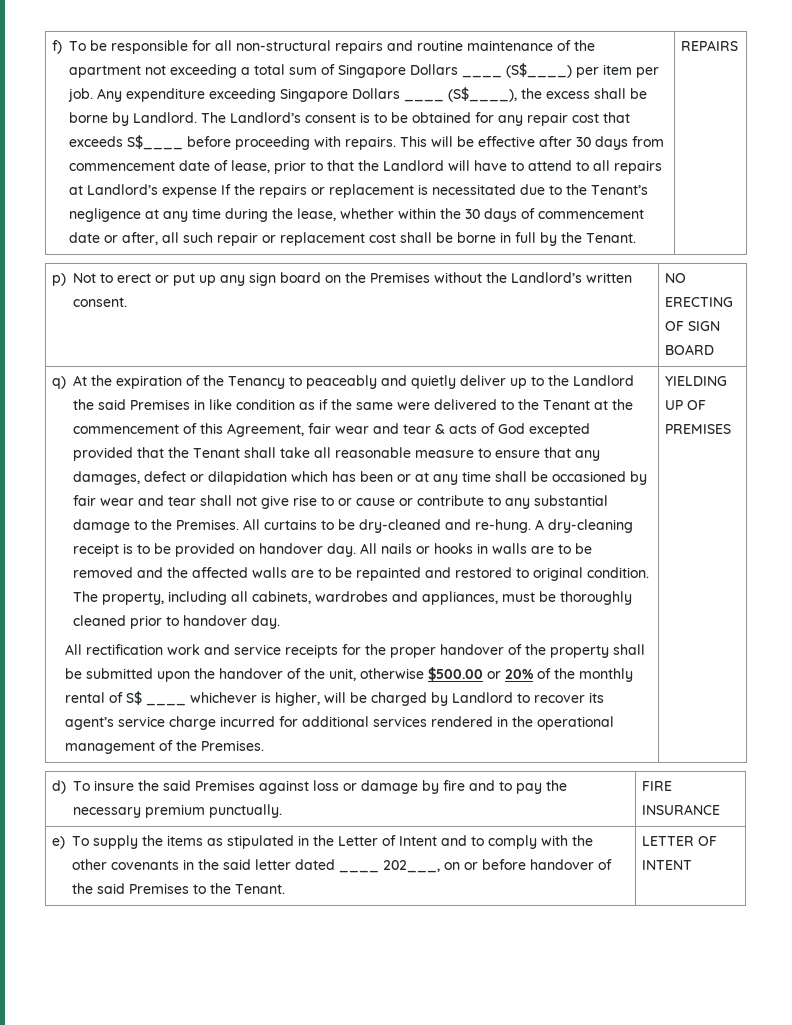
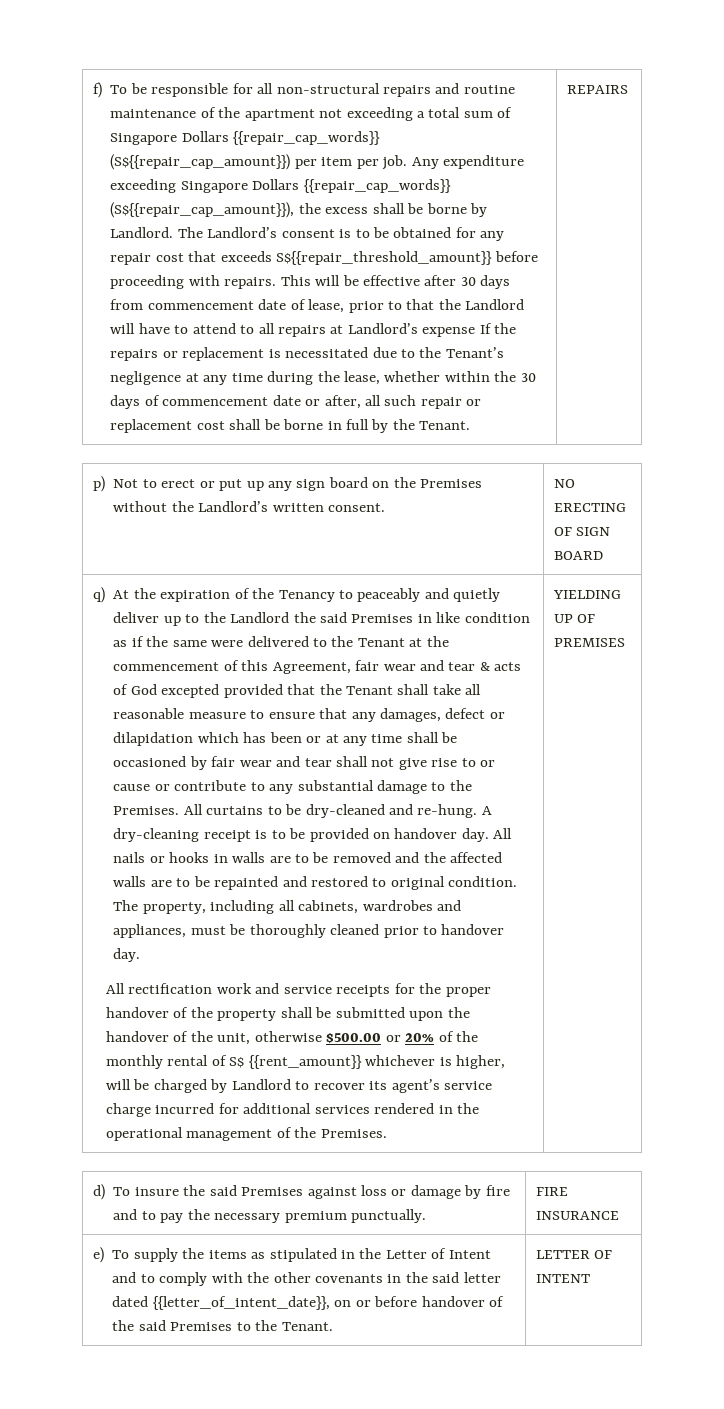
[461,63,572,78] ____ (S$____) -> [233,131,381,145] [110,154,291,170] {{repair_cap_words}} (S${{repair_cap_amount}})
[403,87,517,102] ____ (S$____), -> [303,179,451,193] [110,202,295,218] {{repair_cap_words}} (S${{repair_cap_amount}}),
[126,135,183,150] S$____ -> [276,251,493,265] S${{repair_threshold_amount}}
[146,703,187,706] ____ -> [248,1055,362,1069] {{rent_amount}}
[338,860,440,873] ____ 202___, -> [152,1296,330,1310] {{letter_of_intent_date}},

